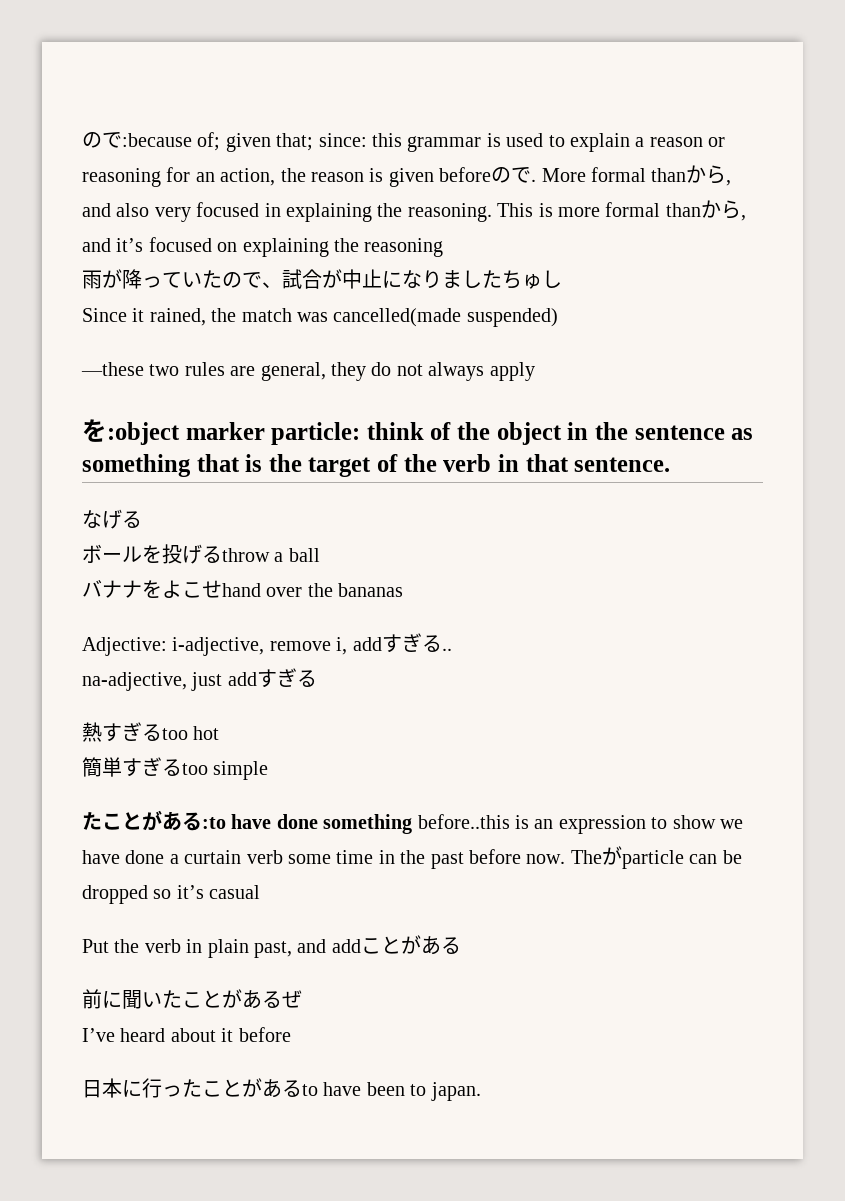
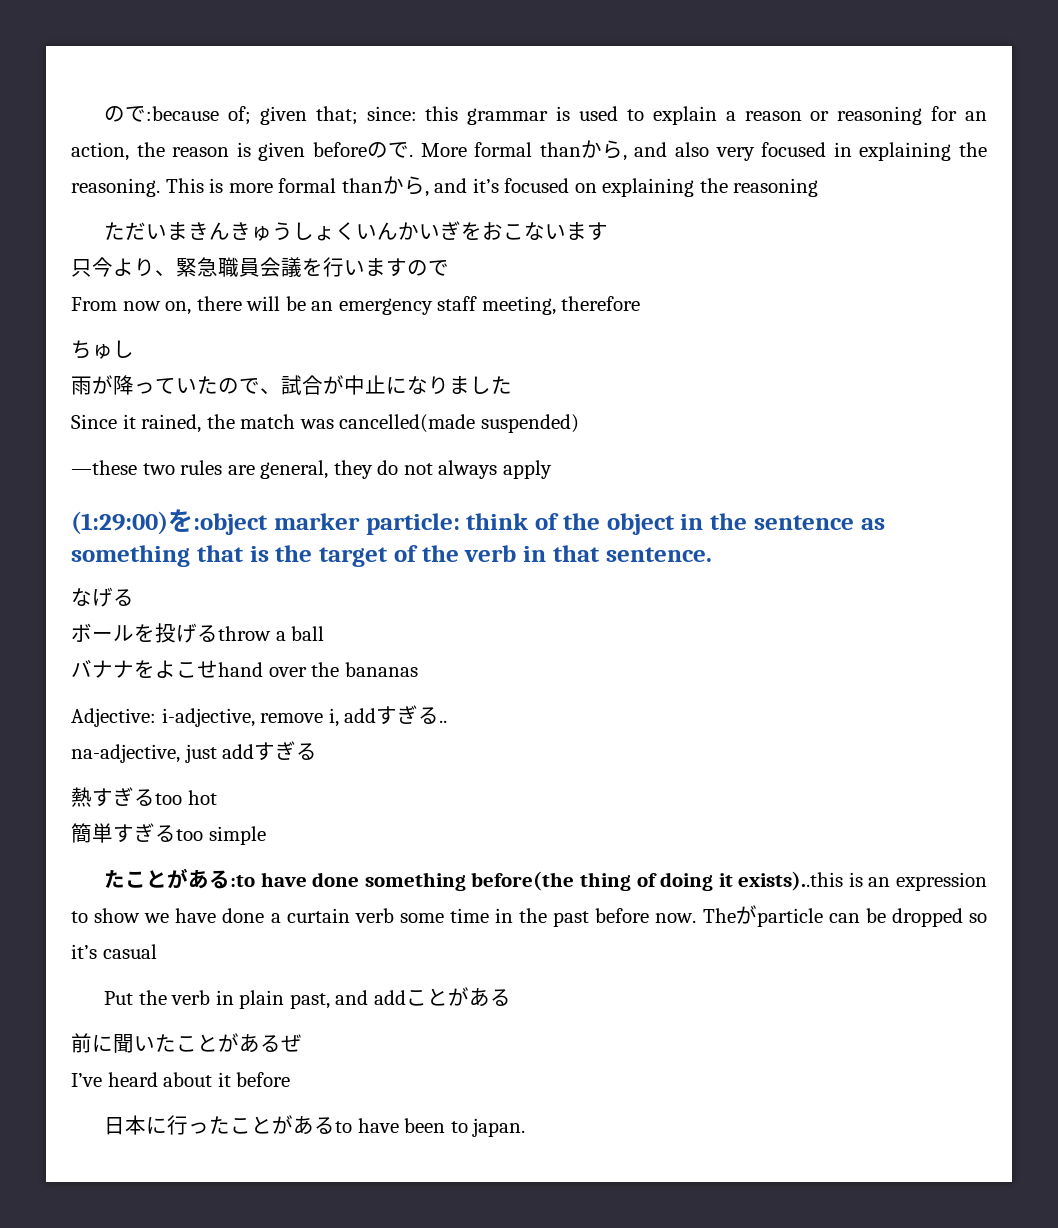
(444, 247) none -> [104,221,609,241] [71,257,449,277] [71,296,641,315] [71,340,134,359] // ただいまきんきゅうしょくいんかいぎをおこないます // 只今より、緊急職員会議を行いますので // From now on, there will be an emergency staff meeting, therefore // ちゅし
[502,270,562,289] ちゅし -> (512, 385) none
(535, 371) none -> [71,511,168,535] (1:29:00)
[417,814,510,829] before..this -> [471,871,844,891] before(the thing of doing it exists)..this

